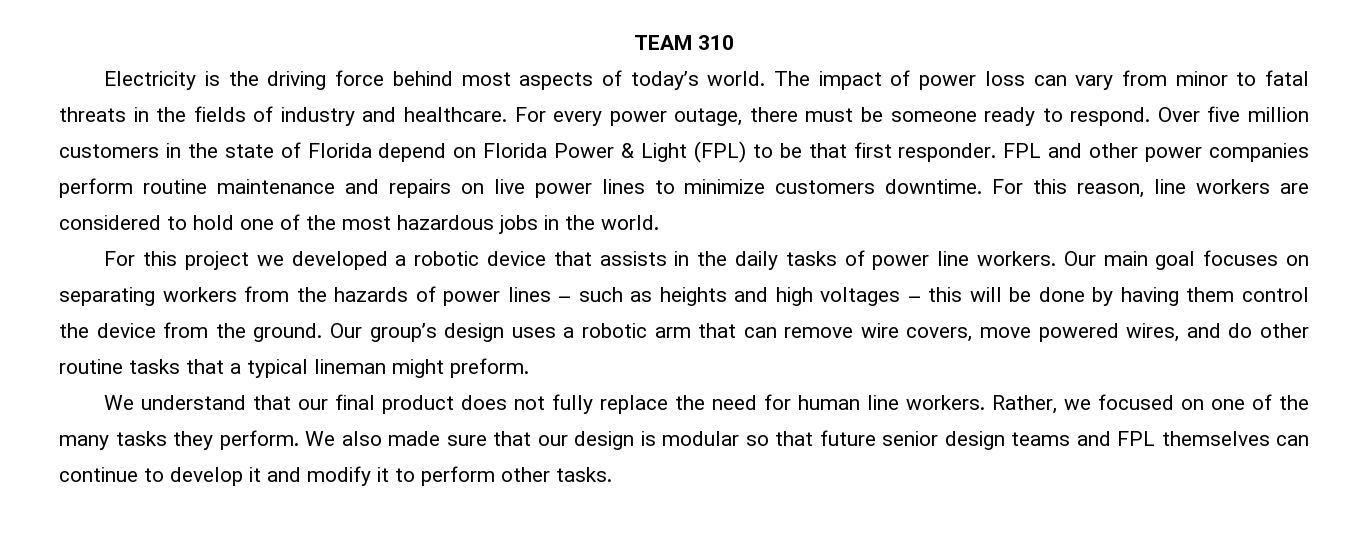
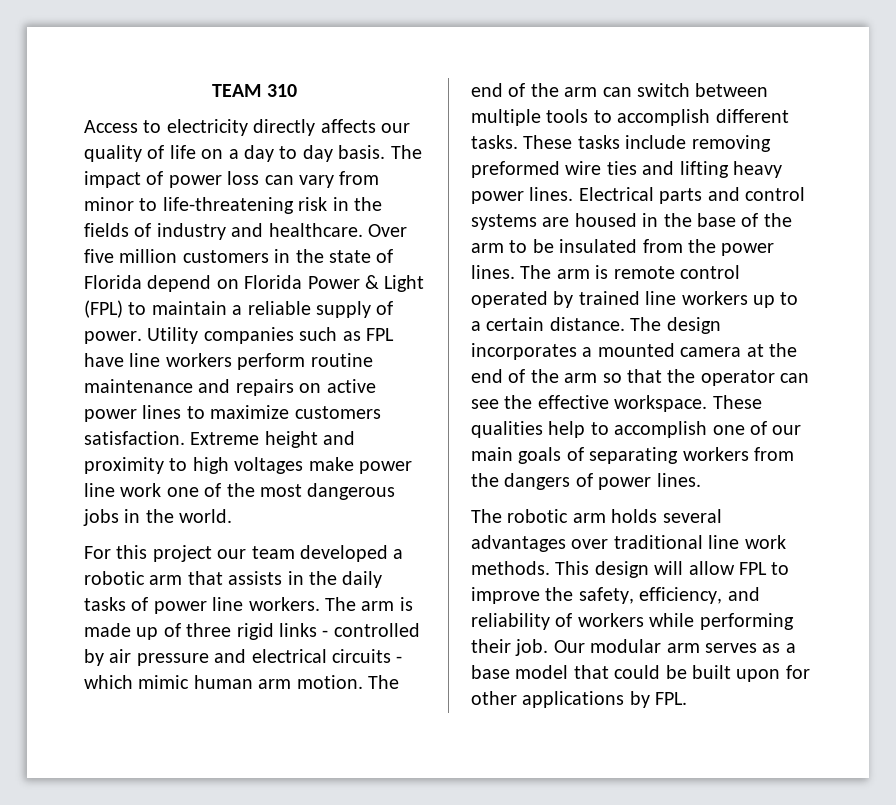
[104,70,766,90] Electricity is the driving force behind most aspects of today’s world. -> [84,119,410,136] [84,145,386,162] Access to electricity directly affects our quality of life on a day to day basis.
[1265,70,1309,86] [59,107,126,122] fatal threats -> [162,197,328,214] life-threatening risk
[514,107,1151,126] For every power outage, there must be someone ready to respond. -> (363, 230) none
[779,142,1309,162] be that first responder. FPL and other power companies -> [151,301,394,318] [84,327,394,344] [84,353,232,367] maintain a reliable supply of power. Utility companies such as FPL have line workers
[493,179,525,194] live -> [326,379,376,393] active
[684,179,1309,198] [59,215,234,230] minimize customers downtime. For this reason, line workers are considered to hold -> [210,405,381,419] [84,431,356,448] [84,457,412,474] [84,483,162,497] maximize customers satisfaction. Extreme height and proximity to high voltages make power line work
[397,215,494,230] hazardous -> [307,483,396,500] dangerous
[256,255,284,266] we -> [217,546,295,559] our team
[486,251,546,266] device -> [149,575,183,585] arm
[1063,250,1310,270] Our main goal focuses on -> [325,597,413,611] [84,623,420,640] [84,649,403,666] [84,675,399,689] [471,83,769,97] [471,109,789,126] [471,135,771,152] [471,161,782,178] [471,187,805,204] [471,213,792,230] [471,239,775,256] [471,265,740,279] [471,291,799,308] [471,317,721,334] [471,343,797,360] [471,369,810,386] [471,395,762,412] [471,421,802,438] [471,447,584,464] The arm is made up of three rigid links - controlled by air pressure and electrical circuits - which mimic human arm motion. The end of the arm can switch between multiple tools to accomplish different tasks. These tasks include removing preformed wire ties and lifting heavy power lines. Electrical parts and control systems are housed in the base of the arm to be insulated from the power lines. The arm is remote control operated by trained line workers up to a certain distance. The design incorporates a mounted camera at the end of the arm so that the operator can see the effective workspace. These qualities help to accomplish one of our main goals of
[334,286,1309,306] [59,322,1309,342] [59,358,529,378] [104,394,1310,414] [59,430,1309,450] [59,466,612,486] hazards of power lines – such as heights and high voltages – this will be done by having them control the device from the ground. Our group’s design uses a robotic arm that can remove wire covers, move powered wires, and do other routine tasks that a typical lineman might preform. // We understand that our final product does not fully replace the need for human line workers. Rather, we focused on one of the many tasks they perform. We also made sure that our design is modular so that future senior design teams and FPL themselves can continue to develop it and modify it to perform other tasks. -> [504,473,701,490] [471,509,722,523] [471,535,786,552] [471,561,790,578] [471,587,760,604] [471,613,794,630] [471,639,796,656] [471,665,810,682] [471,691,688,708] dangers of power lines. // The robotic arm holds several advantages over traditional line work methods. This design will allow FPL to improve the safety, efficiency, and reliability of workers while performing their job. Our modular arm serves as a base model that could be built upon for other applications by FPL.

